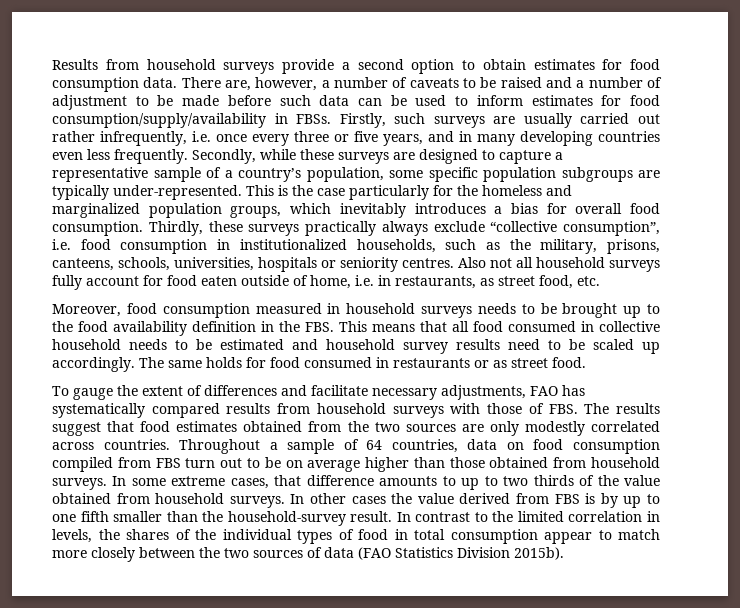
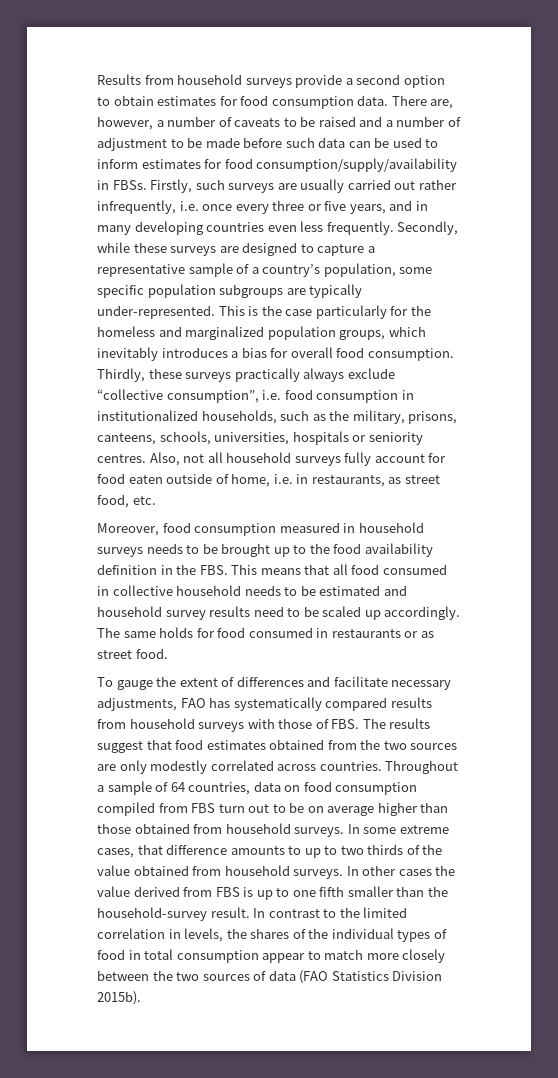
[458,257,486,268] Also -> [149,452,180,466] Also,
[600,493,618,508] by -> (254, 892) none

